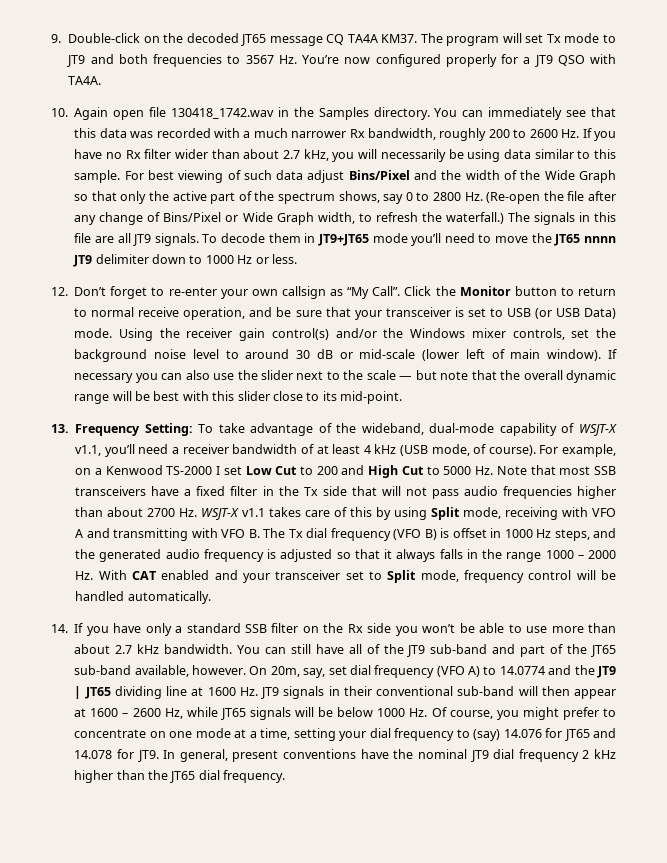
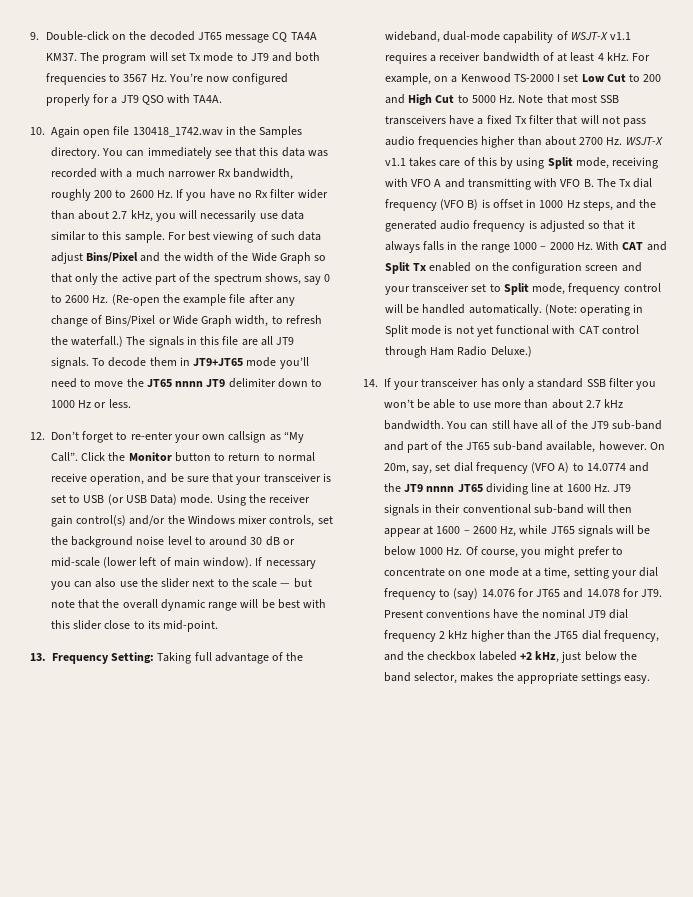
[448,149,501,162] be using -> [259,213,278,219] use
[433,192,462,201] 2800 -> [65,295,90,303] 2600
(564, 196) none -> [183,294,227,306] example
[198,423,245,433] To take -> [157,652,212,664] Taking full
[75,444,169,457] v1.1, you’ll need -> [610,32,632,40] [385,52,427,64] v1.1 requires
[374,444,536,456] kHz (USB mode, of course). -> [606,52,629,61] kHz.
[230,486,347,496] filter in the Tx side -> [514,115,555,124] Tx filter
[161,570,210,580] enabled -> [646,241,667,251] [385,262,619,274] and Split Tx enabled on the configuration screen
(211, 597) none -> [544,304,644,316] [385,325,639,337] [385,346,532,358] (Note: operating in Split mode is not yet functional with CAT control through Ham Radio Deluxe.)
[86,623,142,636] you have -> [394,378,499,390] your transceiver has
[302,623,392,633] on the Rx side -> (634, 382) none
[74,686,82,699] | -> [426,486,455,492] nnnn
[163,749,279,762] In general, present -> [384,610,423,618] Present
[223,770,286,783] frequency. -> [603,630,659,642] [384,651,637,663] [384,672,651,684] frequency, and the checkbox labeled +2 kHz, just below the band selector, makes the appropriate settings easy.

